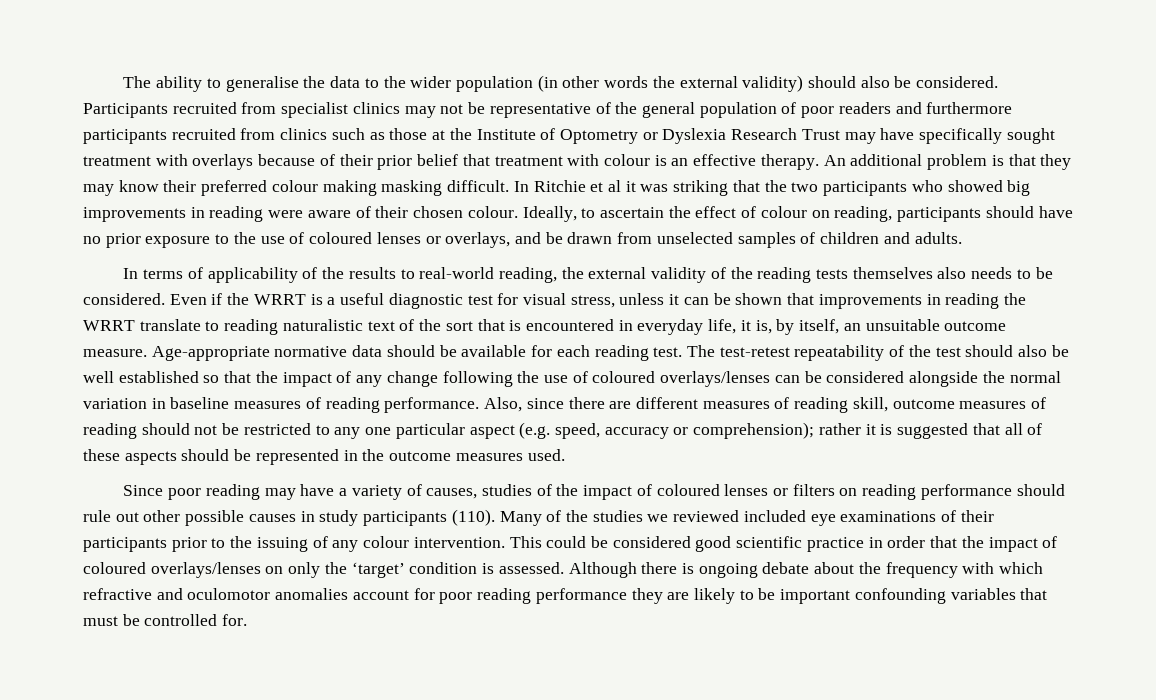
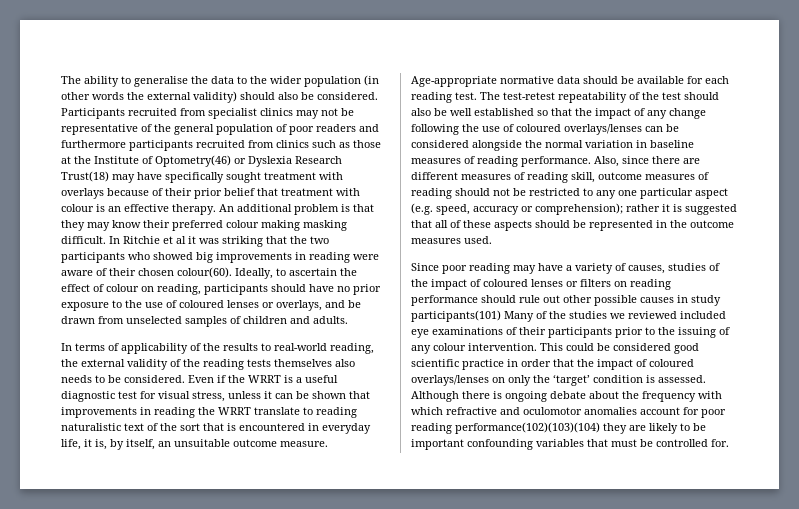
[559,129,638,144] Optometry -> [155,155,231,167] Optometry(46)
[801,129,840,140] Trust -> [61,171,109,182] Trust(18)
[467,206,518,218] colour. -> [177,267,232,278] colour(60).
[363,509,495,526] participants (110). -> [411,310,501,322] participants(101)
[535,588,627,604] performance -> [455,422,600,434] performance(102)(103)(104)

